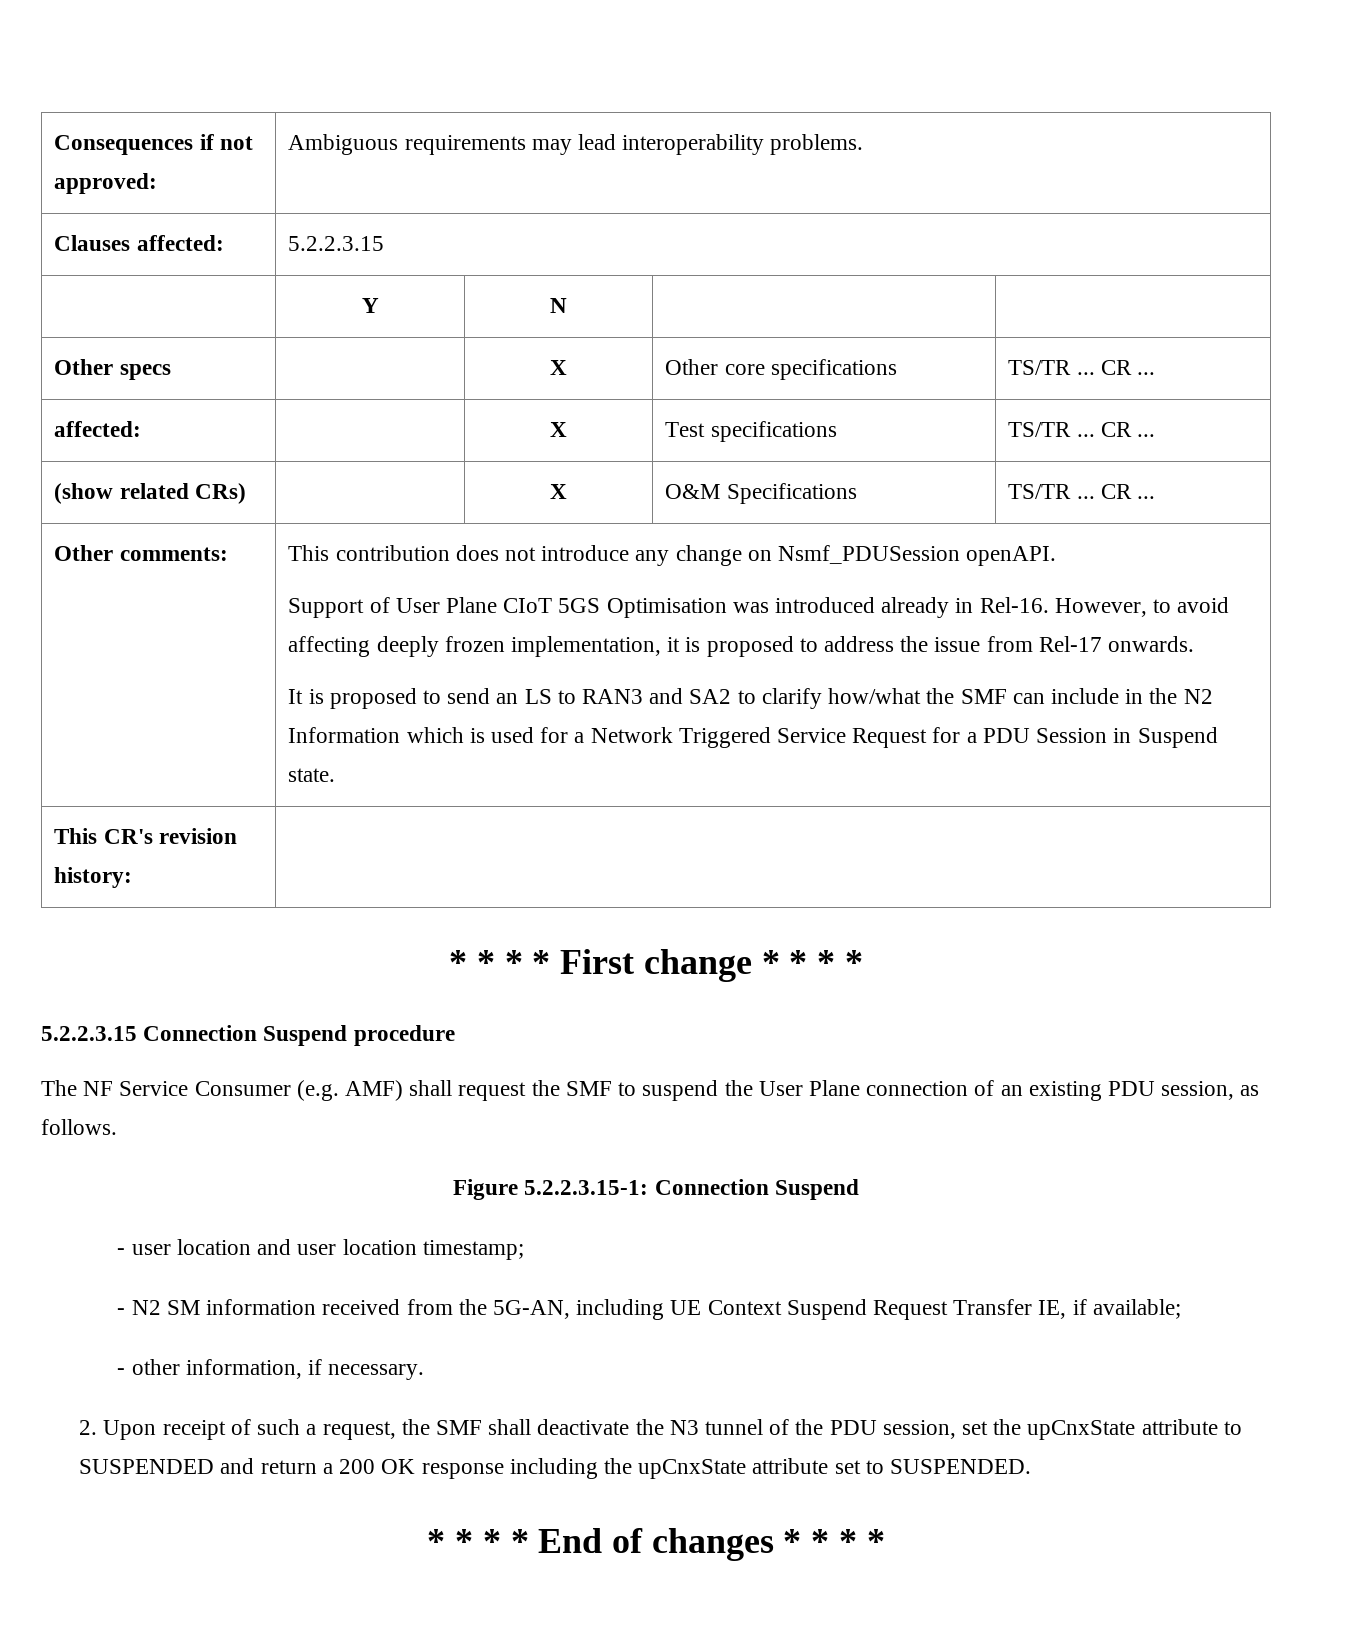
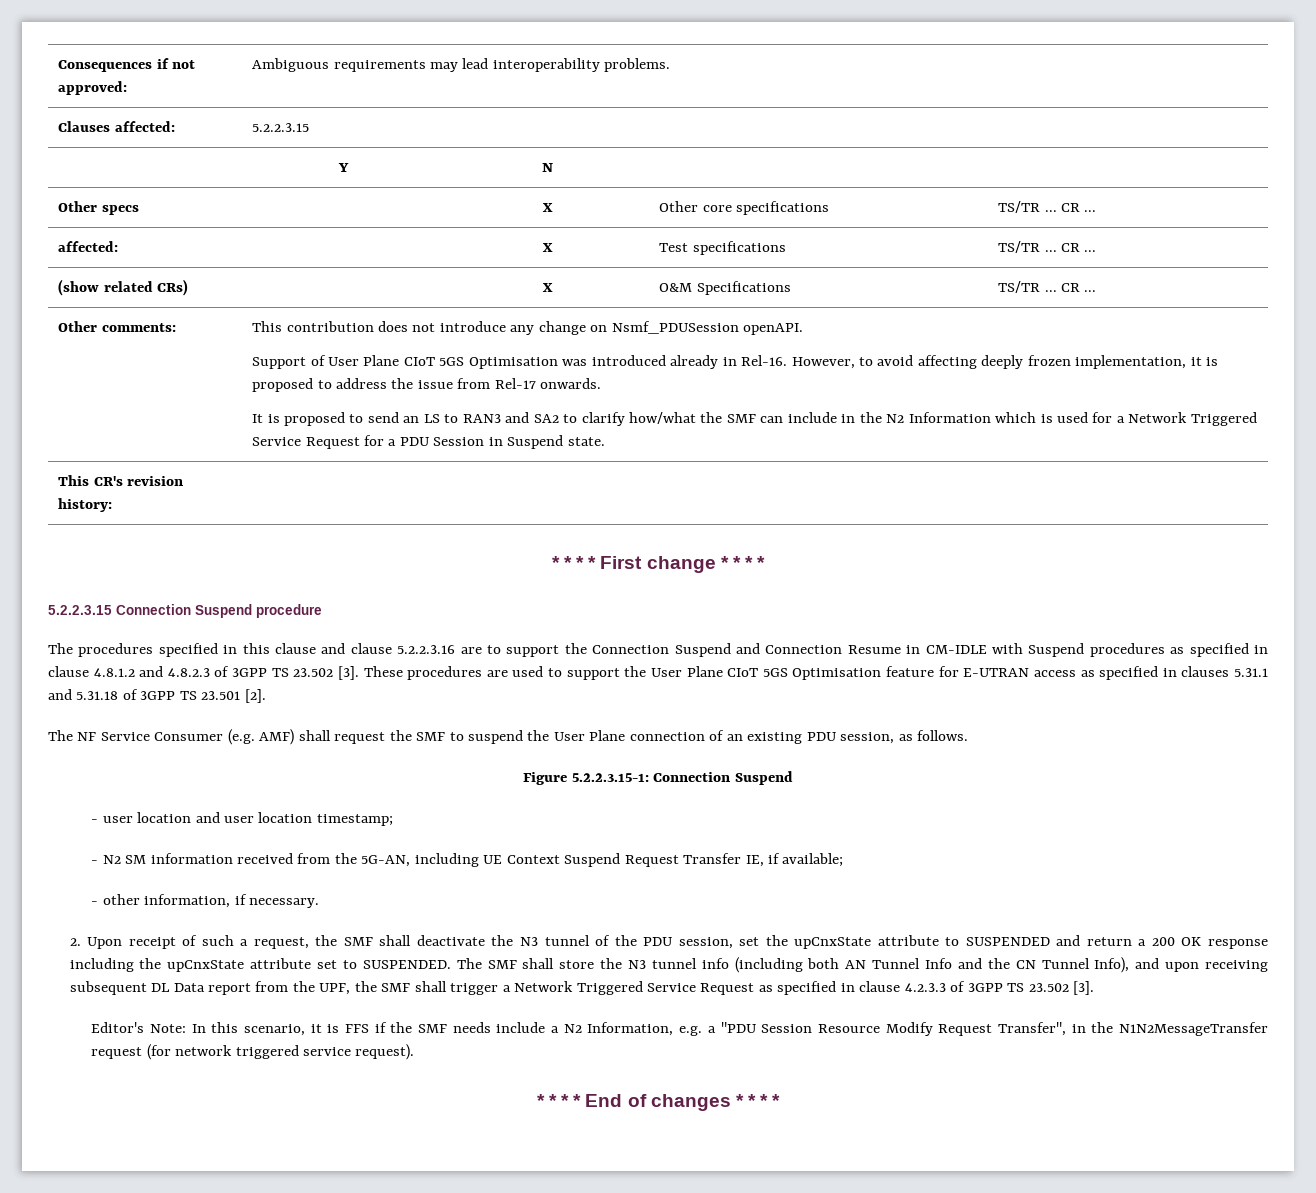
(455, 1035) none -> [48,643,1268,657] [48,666,1268,680] [48,689,266,703] // The procedures specified in this clause and clause 5.2.2.3.16 are to support the Connection Suspend and Connection Resume in CM-IDLE with Suspend procedures as specified in clause 4.8.1.2 and 4.8.2.3 of 3GPP TS 23.502 [3]. These procedures are used to support the User Plane CIoT 5GS Optimisation feature for E-UTRAN access as specified in clauses 5.31.1 and 5.31.18 of 3GPP TS 23.501 [2].
(1031, 1466) none -> [456,957,1269,973] [69,981,1094,995] [91,1022,1269,1036] [91,1044,415,1060] The SMF shall store the N3 tunnel info (including both AN Tunnel Info and the CN Tunnel Info), and upon receiving subsequent DL Data report from the UPF, the SMF shall trigger a Network Triggered Service Request as specified in clause 4.2.3.3 of 3GPP TS 23.502 [3]. // Editor's Note: In this scenario, it is FFS if the SMF needs include a N2 Information, e.g. a "PDU Session Resource Modify Request Transfer", in the N1N2MessageTransfer request (for network triggered service request).

